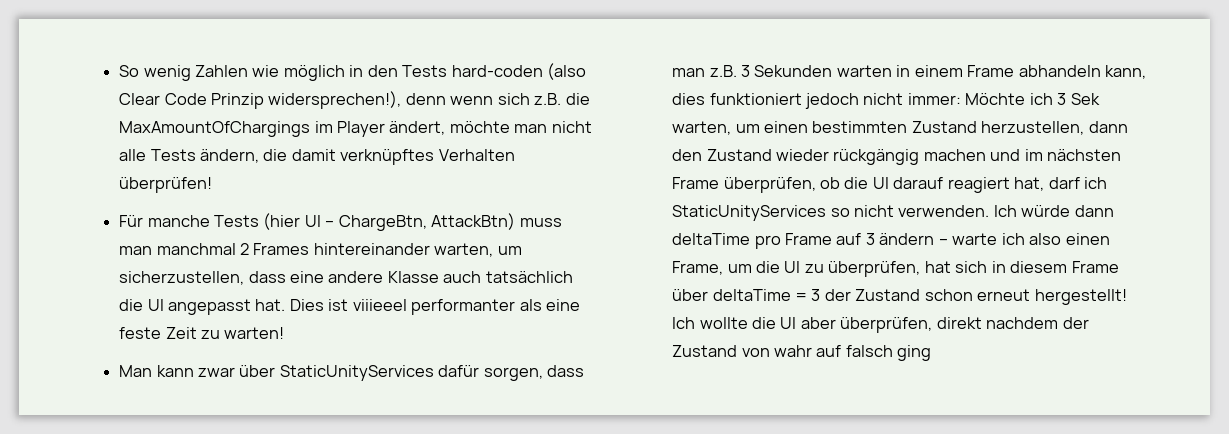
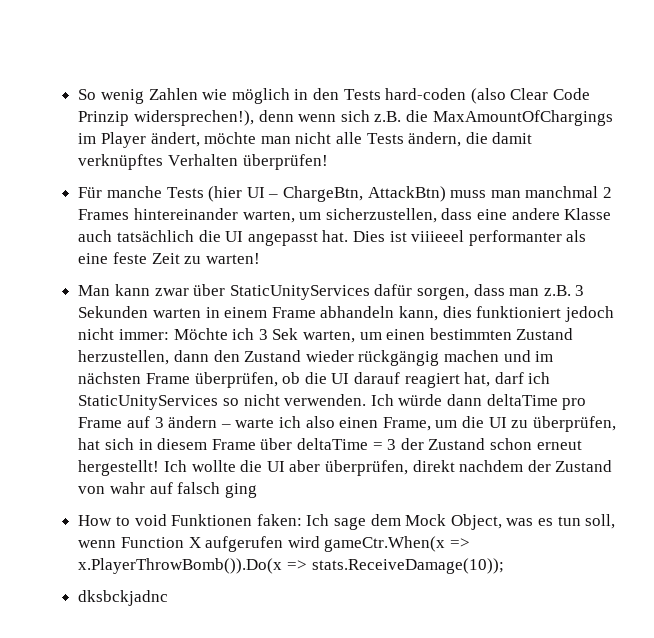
(932, 353) none -> [78,514,616,530] [78,536,471,552] [78,558,504,574] [78,590,169,606] // How to void Funktionen faken: Ich sage dem Mock Object, was es tun soll, wenn Function X aufgerufen wird gameCtr.When(x => x.PlayerThrowBomb()).Do(x => stats.ReceiveDamage(10)); // dksbckjadnc

